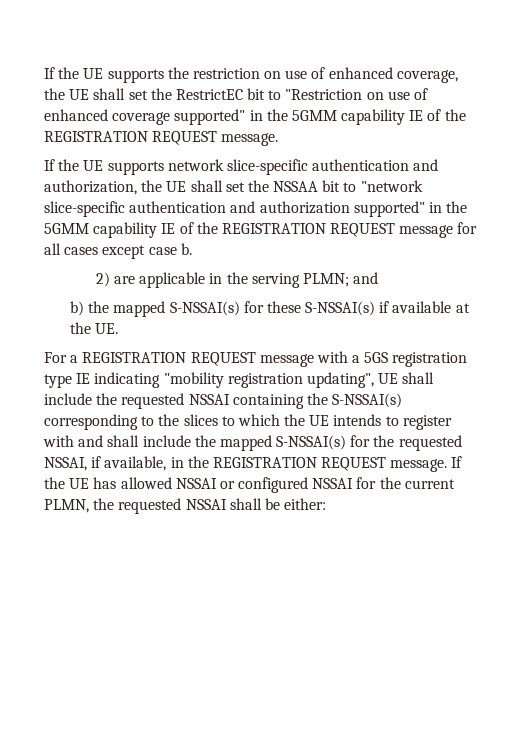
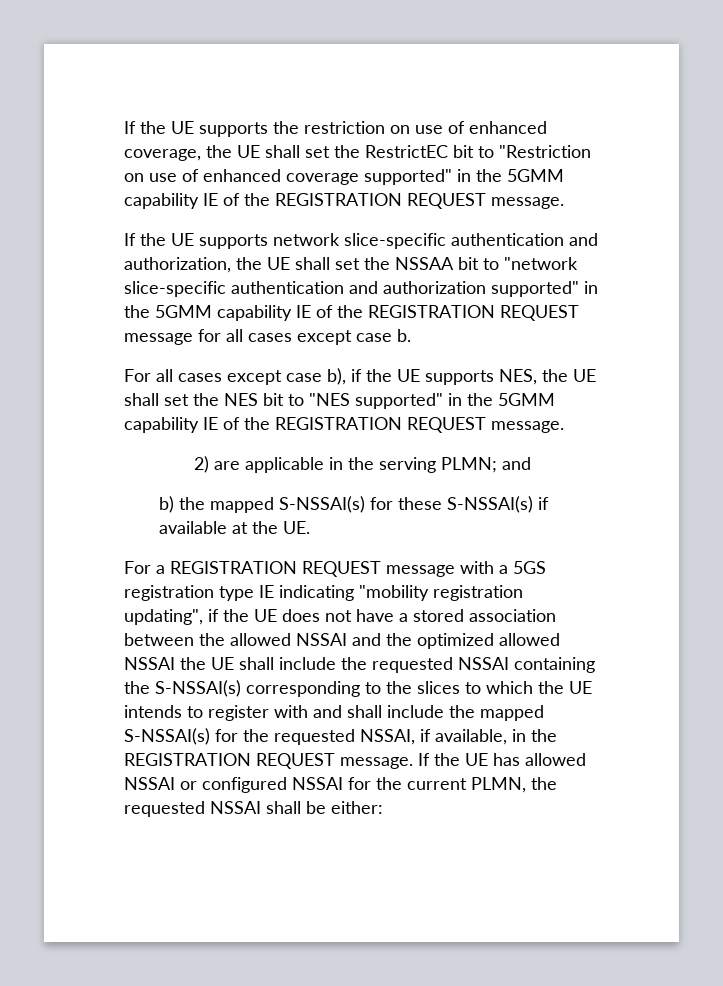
(192, 249) none -> [124,368,596,385] [124,393,555,409] [124,417,564,433] // For all cases except case b), if the UE supports NES, the UE shall set the NES bit to "NES supported" in the 5GMM capability IE of the REGISTRATION REQUEST message.
(374, 380) none -> [208,609,556,622] [124,633,560,649] [124,657,206,670] if the UE does not have a stored association between the allowed NSSAI and the optimized allowed NSSAI the

